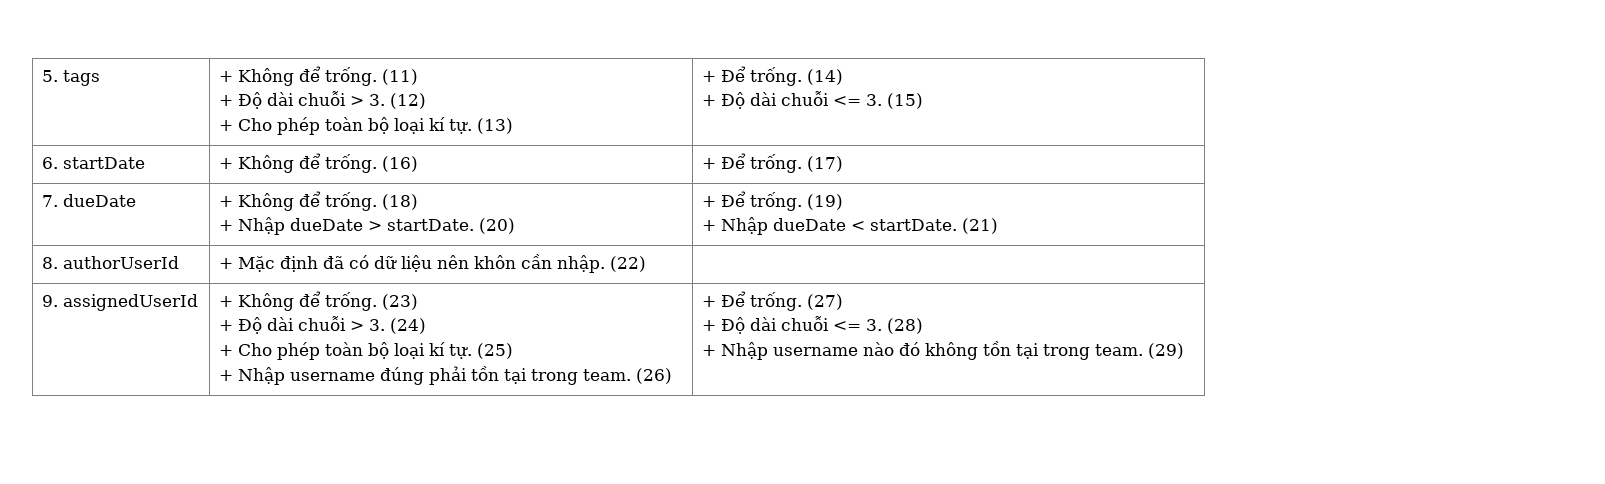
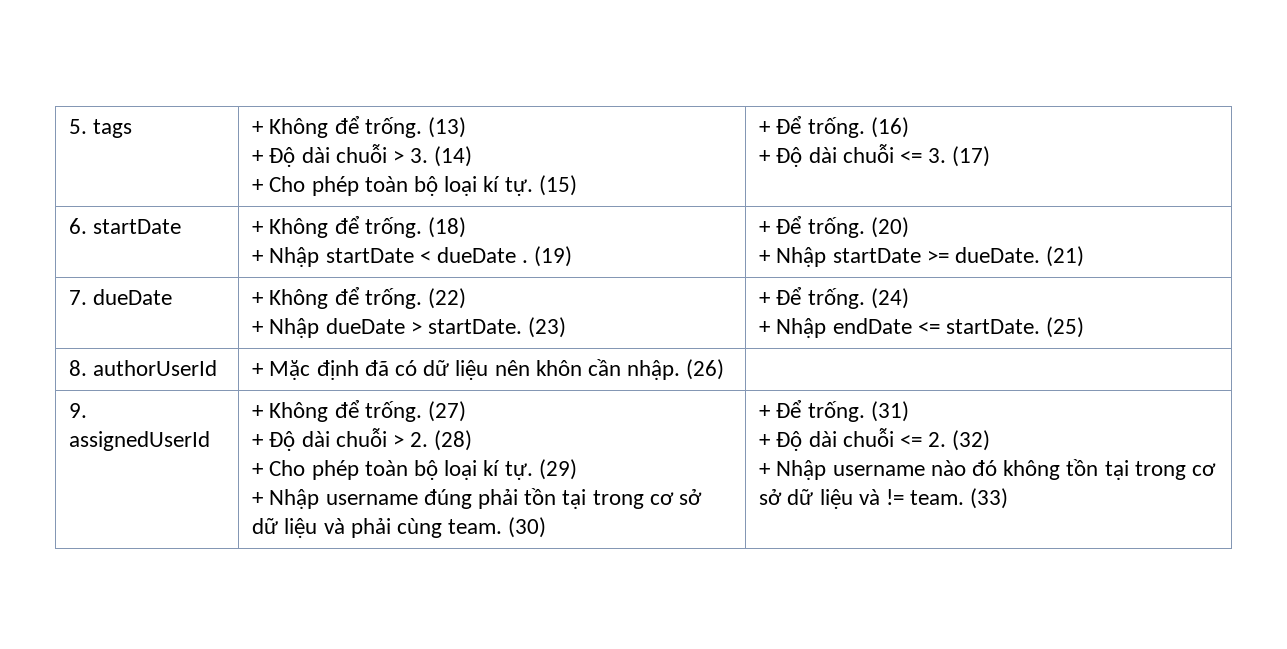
[381,69,418,85] [218,91,426,109] [218,117,513,135] [701,66,843,86] [701,91,923,109] (11) // + Độ dài chuỗi > 3. (12) // + Cho phép toàn bộ loại kí tự. (13) | + Để trống. (14) // + Độ dài chuỗi <= 3. (15) -> [428,117,467,138] [252,144,473,167] [252,175,577,196] [759,116,909,138] [759,144,991,167] (13) // + Độ dài chuỗi > 3. (14) // + Cho phép toàn bộ loại kí tự. (15) | + Để trống. (16) // + Độ dài chuỗi <= 3. (17)
[218,153,418,173] [701,153,843,173] [41,194,136,207] | + Không để trống. (16) | + Để trống. (17) // 7. dueDate -> (182, 226) none
[289,218,515,234] [701,191,843,211] [701,217,998,235] dueDate > startDate. (20) | + Để trống. (19) // + Nhập dueDate < startDate. (21) -> [325,246,573,267] [759,216,909,238] [759,246,1085,267] [69,289,173,305] [252,287,467,309] [252,317,567,338] [759,287,909,309] [759,317,1085,338] startDate < dueDate . (19) | + Để trống. (20) // + Nhập startDate >= dueDate. (21) // 7. dueDate | + Không để trống. (22) // + Nhập dueDate > startDate. (23) | + Để trống. (24) // + Nhập endDate <= startDate. (25)
[609,256,646,272] (22) -> [686,359,725,380] (26)
[381,294,418,310] [218,316,426,334] [218,342,513,360] (23) // + Độ dài chuỗi > 3. (24) // + Cho phép toàn bộ loại kí tự. (25) -> [428,401,467,422] [252,428,473,451] [252,459,577,480] (27) // + Độ dài chuỗi > 2. (28) // + Cho phép toàn bộ loại kí tự. (29)
[582,368,672,384] [701,291,843,311] [701,316,923,334] team. (26) | + Để trống. (27) // + Độ dài chuỗi <= 3. (28) -> [649,489,703,505] [252,517,547,538] [759,400,909,422] [759,428,991,451] cơ sở dữ liệu và phải cùng team. (30) | + Để trống. (31) // + Độ dài chuỗi <= 2. (32)
[1094,343,1184,359] team. (29) -> [1192,463,1217,476] [759,488,1009,509] cơ sở dữ liệu và != team. (33)

